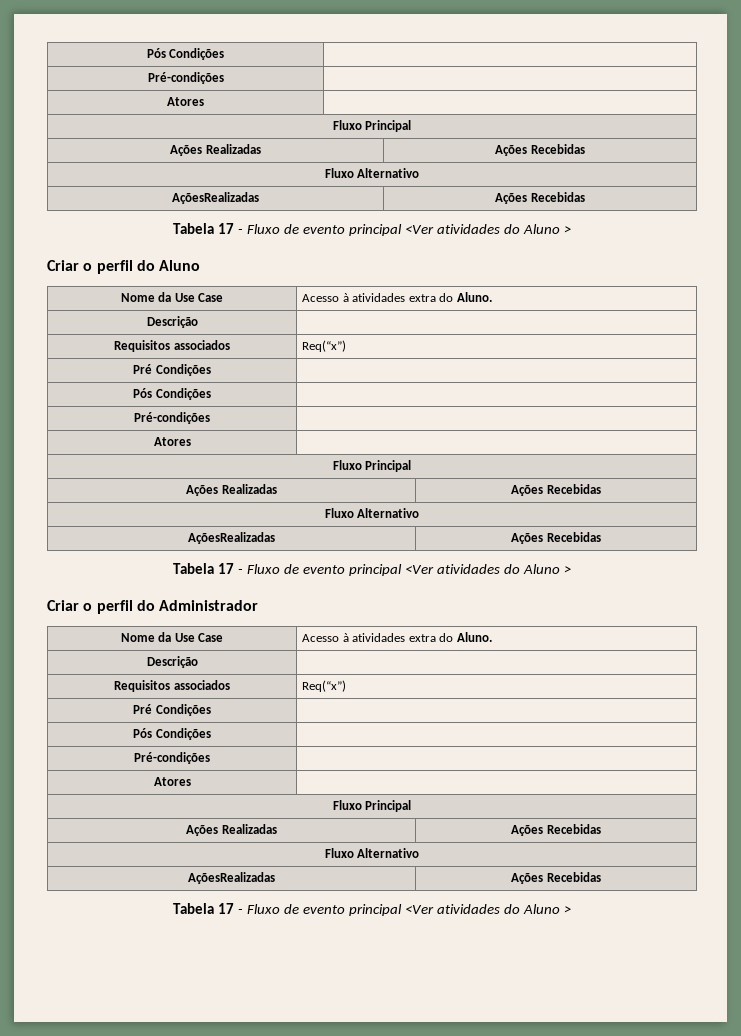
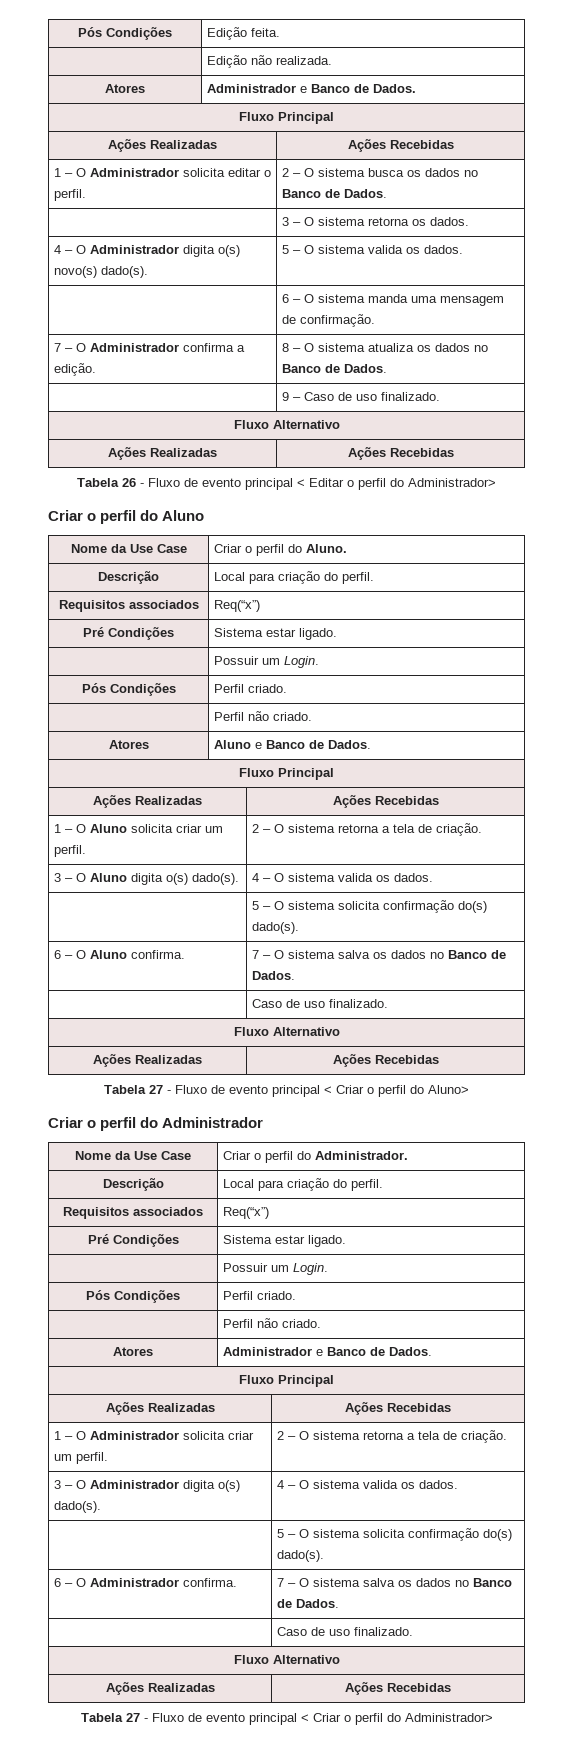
[146,48,225,60] [147,72,224,84] [167,97,204,106] [332,120,412,132] [170,144,261,156] [495,144,585,156] [324,168,420,178] [172,192,259,204] [495,192,585,204] [173,223,571,236] Pós Condições | // Pré-condições | // Atores | // Fluxo Principal // Ações Realizadas | Ações Recebidas // Fluxo Alternativo // AçõesRealizadas | Ações Recebidas // Tabela 17 - Fluxo de evento principal <Ver atividades do Aluno > -> [78,27,172,40] [206,27,280,40] [206,55,332,68] [105,84,145,93] [206,84,416,93] [239,112,334,124] [108,139,217,152] [347,139,454,152] [53,168,271,177] [53,189,86,201] [281,168,478,177] [281,189,387,198] [281,217,469,226] [53,245,240,257] [53,266,148,278] [281,245,463,254] [281,294,504,306] [281,314,375,327] [53,343,245,352] [53,363,96,376] [281,343,488,352] [281,364,387,373] [281,392,440,401] [233,420,340,429] [108,447,217,460] [347,447,454,460] [77,478,496,490] Pós Condições | Edição feita. // | Edição não realizada. // Atores | Administrador e Banco de Dados. // Fluxo Principal // Ações Realizadas | Ações Recebidas // 1 – O Administrador solicita editar o perfil. | 2 – O sistema busca os dados no Banco de Dados. // | 3 – O sistema retorna os dados. // 4 – O Administrador digita o(s) novo(s) dado(s). | 5 – O sistema valida os dados. // | 6 – O sistema manda uma mensagem de confirmação. // 7 – O Administrador confirma a edição. | 8 – O sistema atualiza os dados no Banco de Dados. // | 9 – Caso de uso finalizado. // Fluxo Alternativo // Ações Realizadas | Ações Recebidas // Tabela 26 - Fluxo de evento principal < Editar o perfil do Administrador>
[302,292,492,302] [146,316,198,328] [114,340,230,352] [302,340,347,352] [133,364,211,376] [133,388,211,400] [134,412,210,424] [153,437,191,446] [332,460,412,472] [186,484,277,496] [511,484,601,496] [324,508,420,518] [188,532,275,544] [511,532,601,544] [173,563,571,576] Acesso à atividades extra do Aluno. // Descrição | // Requisitos associados | Req(“x”) // Pré Condições | // Pós Condições | // Pré-condições | // Atores | // Fluxo Principal // Ações Realizadas | Ações Recebidas // Fluxo Alternativo // AçõesRealizadas | Ações Recebidas // Tabela 17 - Fluxo de evento principal <Ver atividades do Aluno > -> [213,544,347,556] [98,571,159,584] [213,571,374,584] [58,600,199,612] [213,600,260,612] [83,627,174,640] [213,628,337,640] [213,656,319,668] [81,683,176,696] [213,684,287,693] [213,711,312,721] [108,740,149,749] [213,740,371,749] [239,768,334,780] [93,795,202,808] [332,795,439,808] [53,824,223,833] [53,845,86,857] [251,823,482,836] [53,873,239,885] [251,873,433,882] [251,900,487,913] [251,922,299,934] [53,950,185,959] [251,950,506,959] [251,971,295,980] [251,999,388,1008] [233,1027,340,1036] [93,1054,202,1067] [332,1054,439,1067] [104,1085,469,1097] Criar o perfil do Aluno. // Descrição | Local para criação do perfil. // Requisitos associados | Req(“x”) // Pré Condições | Sistema estar ligado. // | Possuir um Login. // Pós Condições | Perfil criado. // | Perfil não criado. // Atores | Aluno e Banco de Dados. // Fluxo Principal // Ações Realizadas | Ações Recebidas // 1 – O Aluno solicita criar um perfil. | 2 – O sistema retorna a tela de criação. // 3 – O Aluno digita o(s) dado(s). | 4 – O sistema valida os dados. // | 5 – O sistema solicita confirmação do(s) dado(s). // 6 – O Aluno confirma. | 7 – O sistema salva os dados no Banco de Dados. // | Caso de uso finalizado. // Fluxo Alternativo // Ações Realizadas | Ações Recebidas // Tabela 27 - Fluxo de evento principal < Criar o perfil do Aluno>
[302,632,492,642] [146,656,198,668] [114,680,230,692] [302,680,347,692] [133,704,211,716] [133,728,211,740] [134,752,210,764] [153,777,191,786] [332,800,412,812] [186,824,277,836] [511,824,601,836] [324,848,420,858] [188,872,275,884] [511,872,601,884] [173,903,571,916] Acesso à atividades extra do Aluno. // Descrição | // Requisitos associados | Req(“x”) // Pré Condições | // Pós Condições | // Pré-condições | // Atores | // Fluxo Principal // Ações Realizadas | Ações Recebidas // Fluxo Alternativo // AçõesRealizadas | Ações Recebidas // Tabela 17 - Fluxo de evento principal <Ver atividades do Aluno > -> [222,1151,408,1163] [102,1178,164,1191] [222,1178,383,1191] [63,1207,203,1219] [222,1207,269,1219] [87,1234,179,1247] [222,1235,346,1247] [222,1263,328,1275] [86,1290,180,1303] [222,1291,296,1300] [222,1318,321,1328] [113,1347,153,1356] [222,1347,432,1356] [239,1375,334,1387] [105,1402,215,1415] [345,1402,451,1415] [53,1431,254,1440] [53,1452,108,1464] [276,1430,507,1443] [53,1480,240,1492] [53,1501,101,1513] [276,1480,458,1489] [276,1528,512,1541] [276,1550,324,1562] [53,1578,237,1587] [276,1578,512,1587] [276,1599,339,1608] [276,1627,413,1636] [233,1655,340,1664] [105,1682,215,1695] [345,1682,451,1695] [80,1713,493,1725] Criar o perfil do Administrador. // Descrição | Local para criação do perfil. // Requisitos associados | Req(“x”) // Pré Condições | Sistema estar ligado. // | Possuir um Login. // Pós Condições | Perfil criado. // | Perfil não criado. // Atores | Administrador e Banco de Dados. // Fluxo Principal // Ações Realizadas | Ações Recebidas // 1 – O Administrador solicita criar um perfil. | 2 – O sistema retorna a tela de criação. // 3 – O Administrador digita o(s) dado(s). | 4 – O sistema valida os dados. // | 5 – O sistema solicita confirmação do(s) dado(s). // 6 – O Administrador confirma. | 7 – O sistema salva os dados no Banco de Dados. // | Caso de uso finalizado. // Fluxo Alternativo // Ações Realizadas | Ações Recebidas // Tabela 27 - Fluxo de evento principal < Criar o perfil do Administrador>

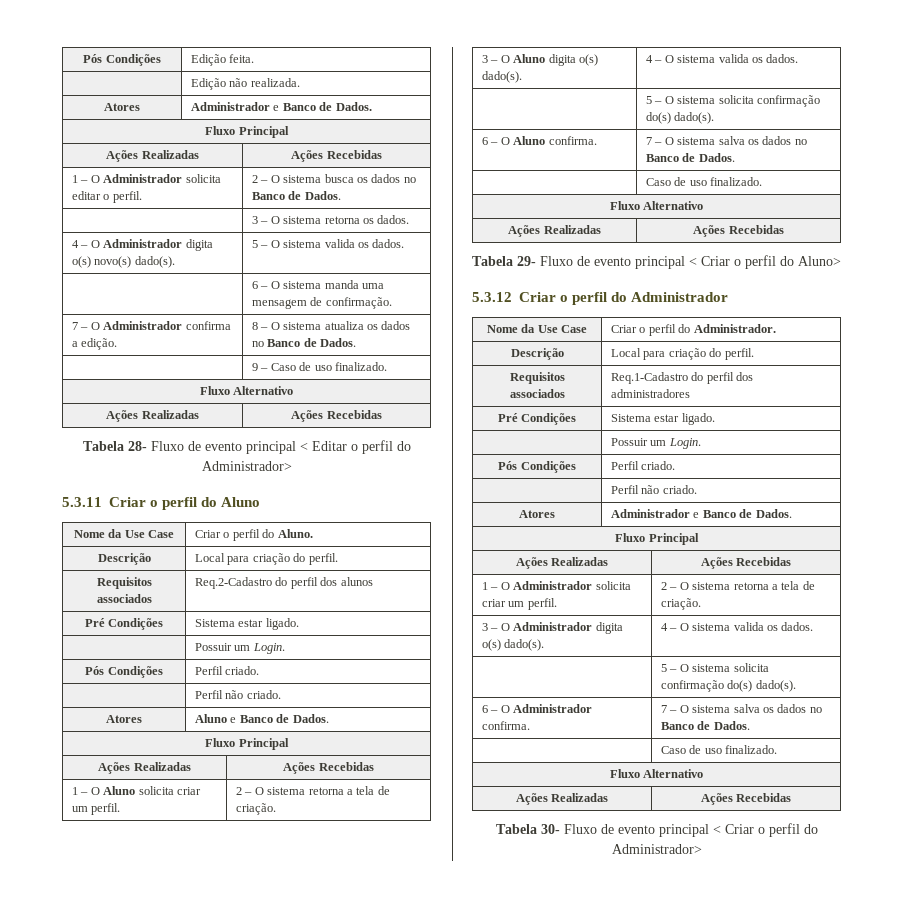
[122,478,144,487] 26 - -> [127,441,147,451] 28-
(496, 482) none -> [62,497,102,507] 5.3.11
[213,600,260,612] Req(“x”) -> [195,577,373,589] Req.2-Cadastro do perfil dos alunos
[149,1085,171,1094] 27 - -> [517,256,536,266] 29-
(469, 1089) none -> [472,292,512,302] 5.3.12
[222,1207,269,1219] Req(“x”) -> [611,372,754,384] [611,389,691,398] Req.1-Cadastro do perfil dos administradores
[125,1713,148,1722] 27 - -> [540,824,560,834] 30-

